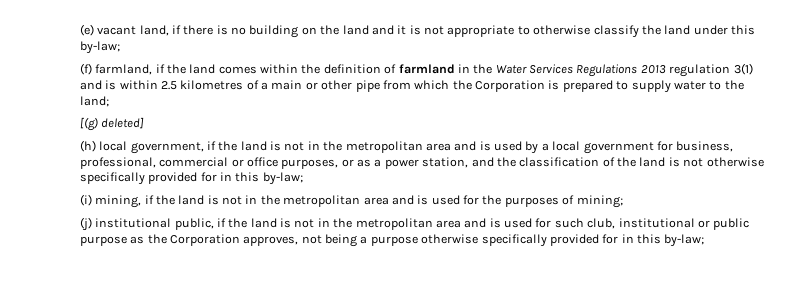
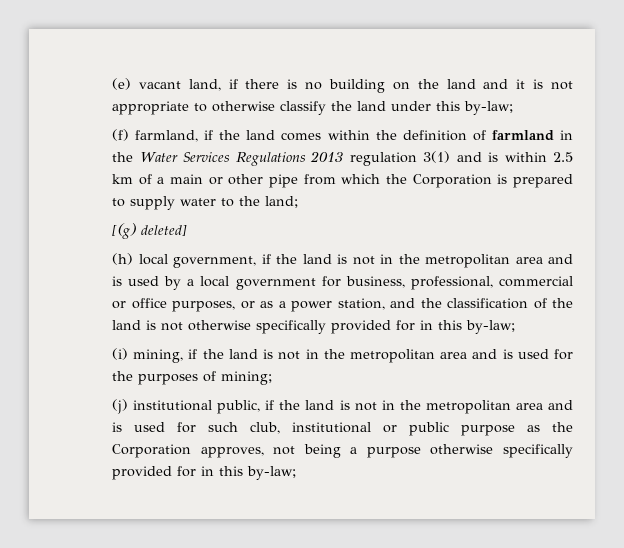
[180,80,244,90] kilometres -> [112,174,134,184] km

